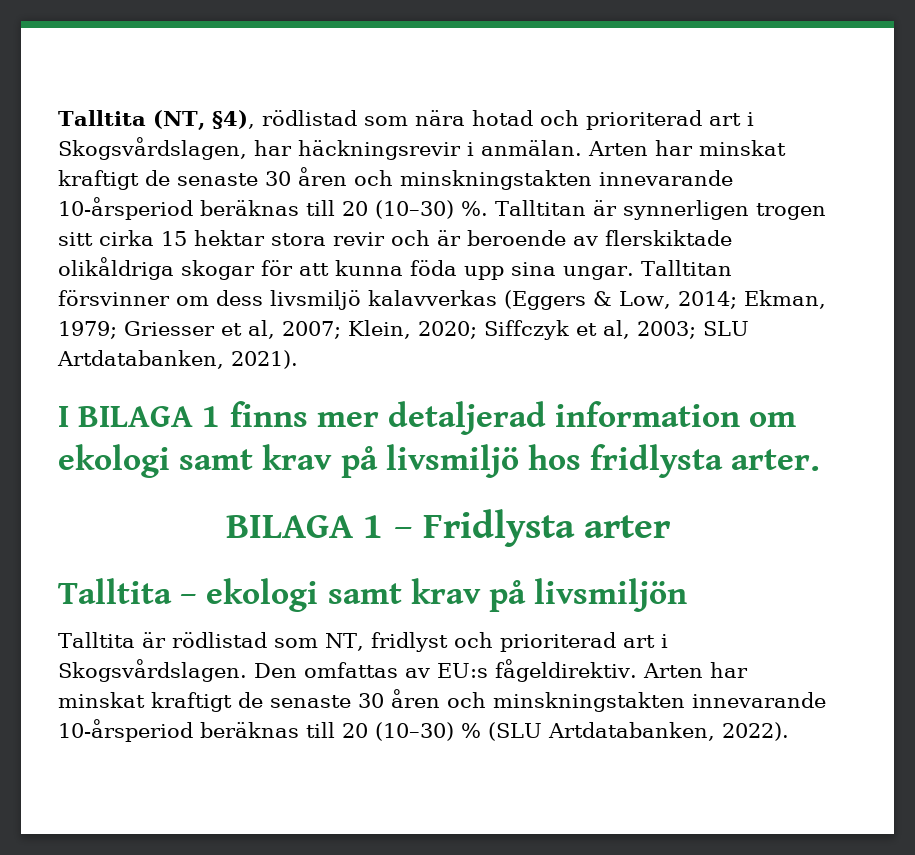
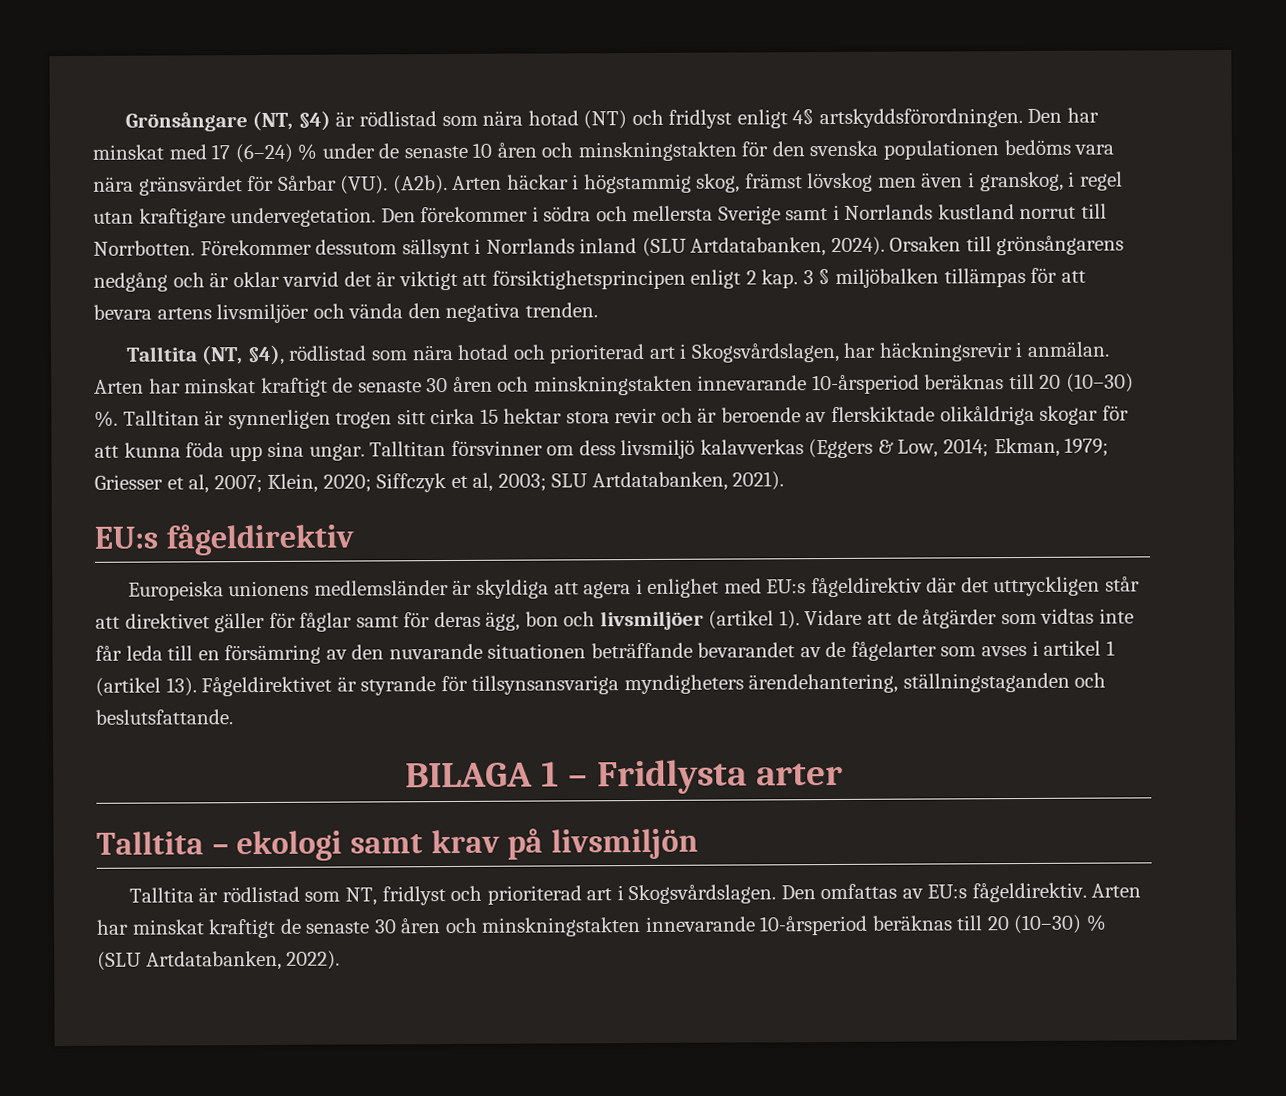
(58, 118) none -> [124,107,1099,132] [92,139,1115,164] [93,171,1123,196] [93,203,1108,228] [93,235,1125,259] [93,267,1086,292] [93,302,598,324] Grönsångare (NT, §4) är rödlistad som nära hotad (NT) och fridlyst enligt 4§ artskyddsförordningen. Den har minskat med 17 (6–24) % under de senaste 10 åren och minskningstakten för den svenska populationen bedöms vara nära gränsvärdet för Sårbar (VU). (A2b). Arten häckar i högstammig skog, främst lövskog men även i granskog, i regel utan kraftigare undervegetation. Den förekommer i södra och mellersta Sverige samt i Norrlands kustland norrut till Norrbotten. Förekommer dessutom sällsynt i Norrlands inland (SLU Artdatabanken, 2024). Orsaken till grönsångarens nedgång och är oklar varvid det är viktigt att försiktighetsprincipen enligt 2 kap. 3 § miljöbalken tillämpas för att bevara artens livsmiljöer och vända den negativa trenden. //
[58,401,797,435] [58,444,821,478] I BILAGA 1 finns mer detaljerad information om ekologi samt krav på livsmiljö hos fridlysta arter. -> [94,523,355,556] [127,576,1140,601] [95,608,1134,633] [95,640,1115,665] [95,672,1107,697] [95,709,233,725] EU:s fågeldirektiv // Europeiska unionens medlemsländer är skyldiga att agera i enlighet med EU:s fågeldirektiv där det uttryckligen står att direktivet gäller för fåglar samt för deras ägg, bon och livsmiljöer (artikel 1). Vidare att de åtgärder som vidtas inte får leda till en försämring av den nuvarande situationen beträffande bevarandet av de fågelarter som avses i artikel 1 (artikel 13). Fågeldirektivet är styrande för tillsynsansvariga myndigheters ärendehantering, ställningstaganden och beslutsfattande.

